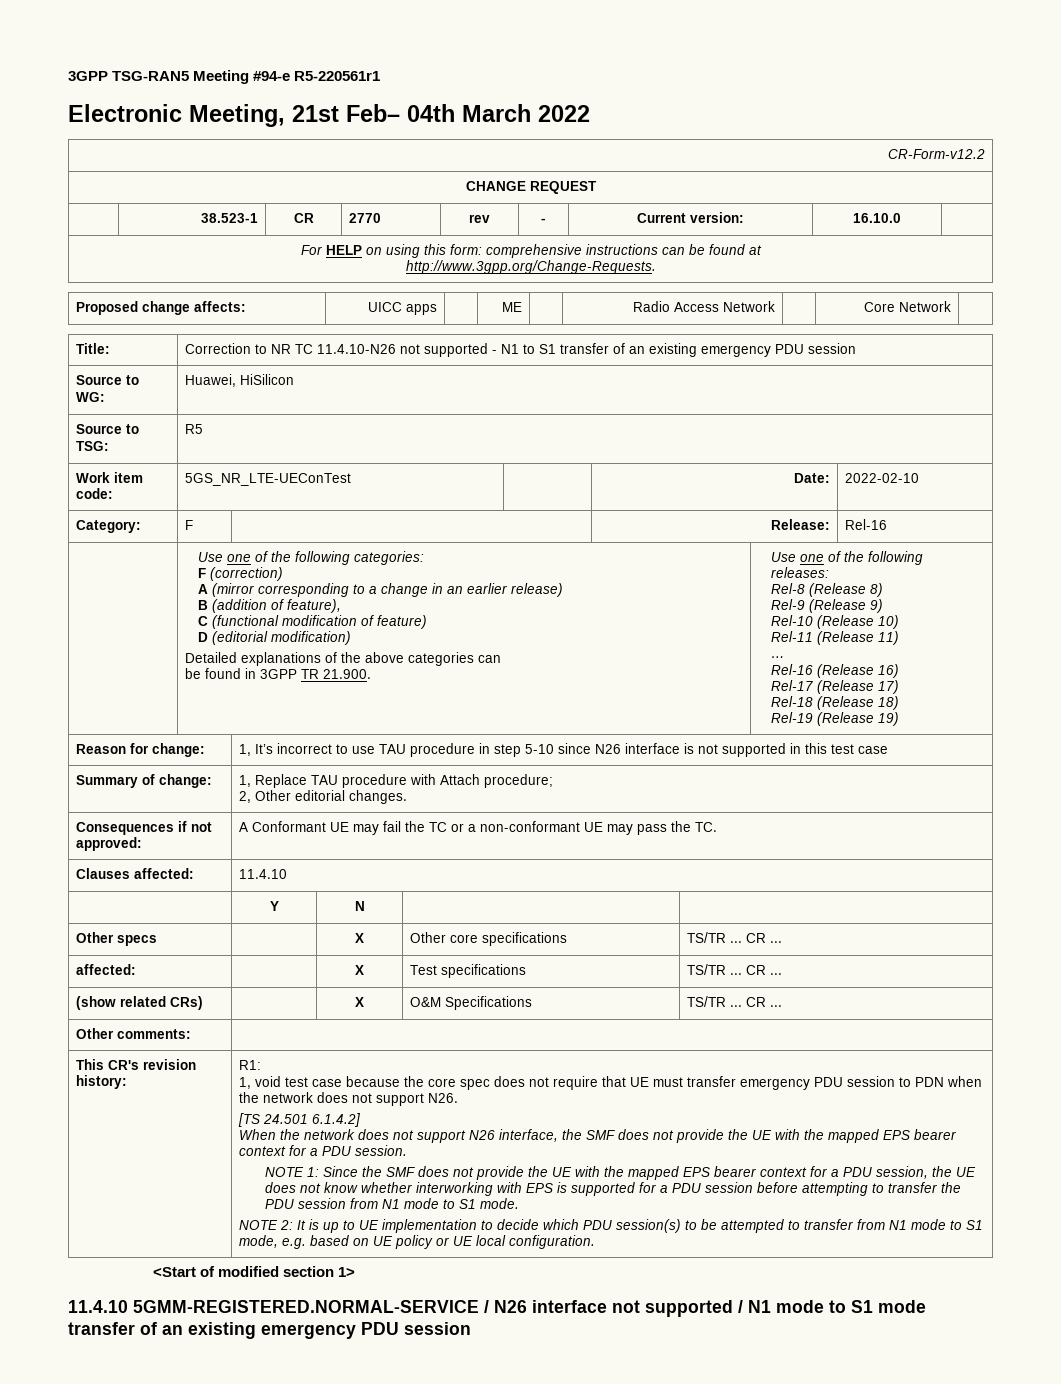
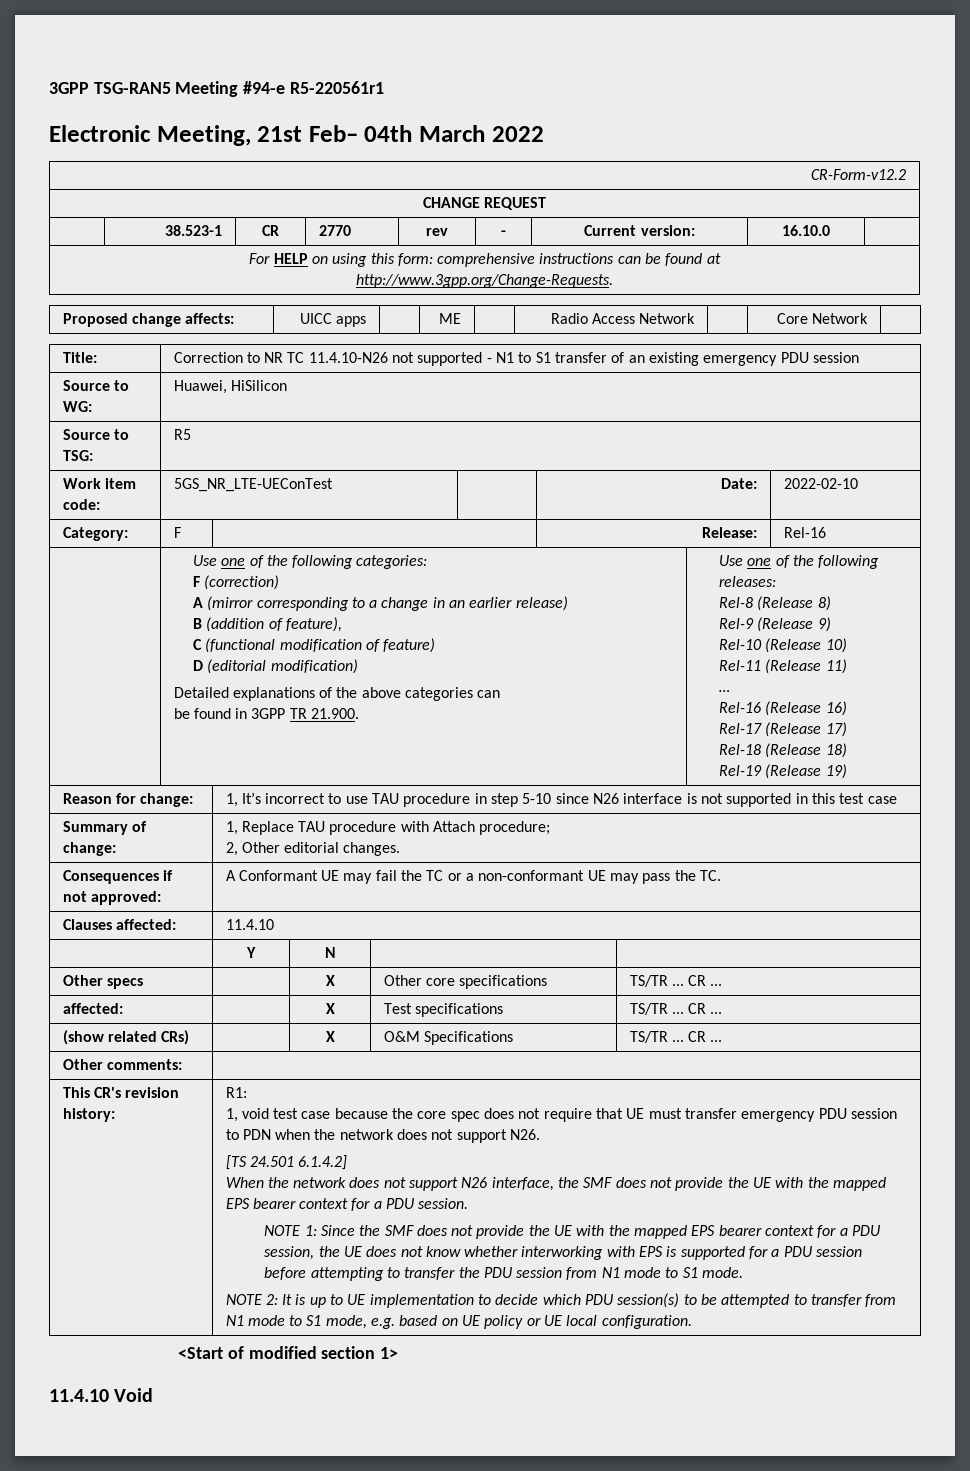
[133,1300,926,1317] [68,1322,471,1339] 5GMM-REGISTERED.NORMAL-SERVICE / N26 interface not supported / N1 mode to S1 mode transfer of an existing emergency PDU session -> [114,1388,154,1402] Void

